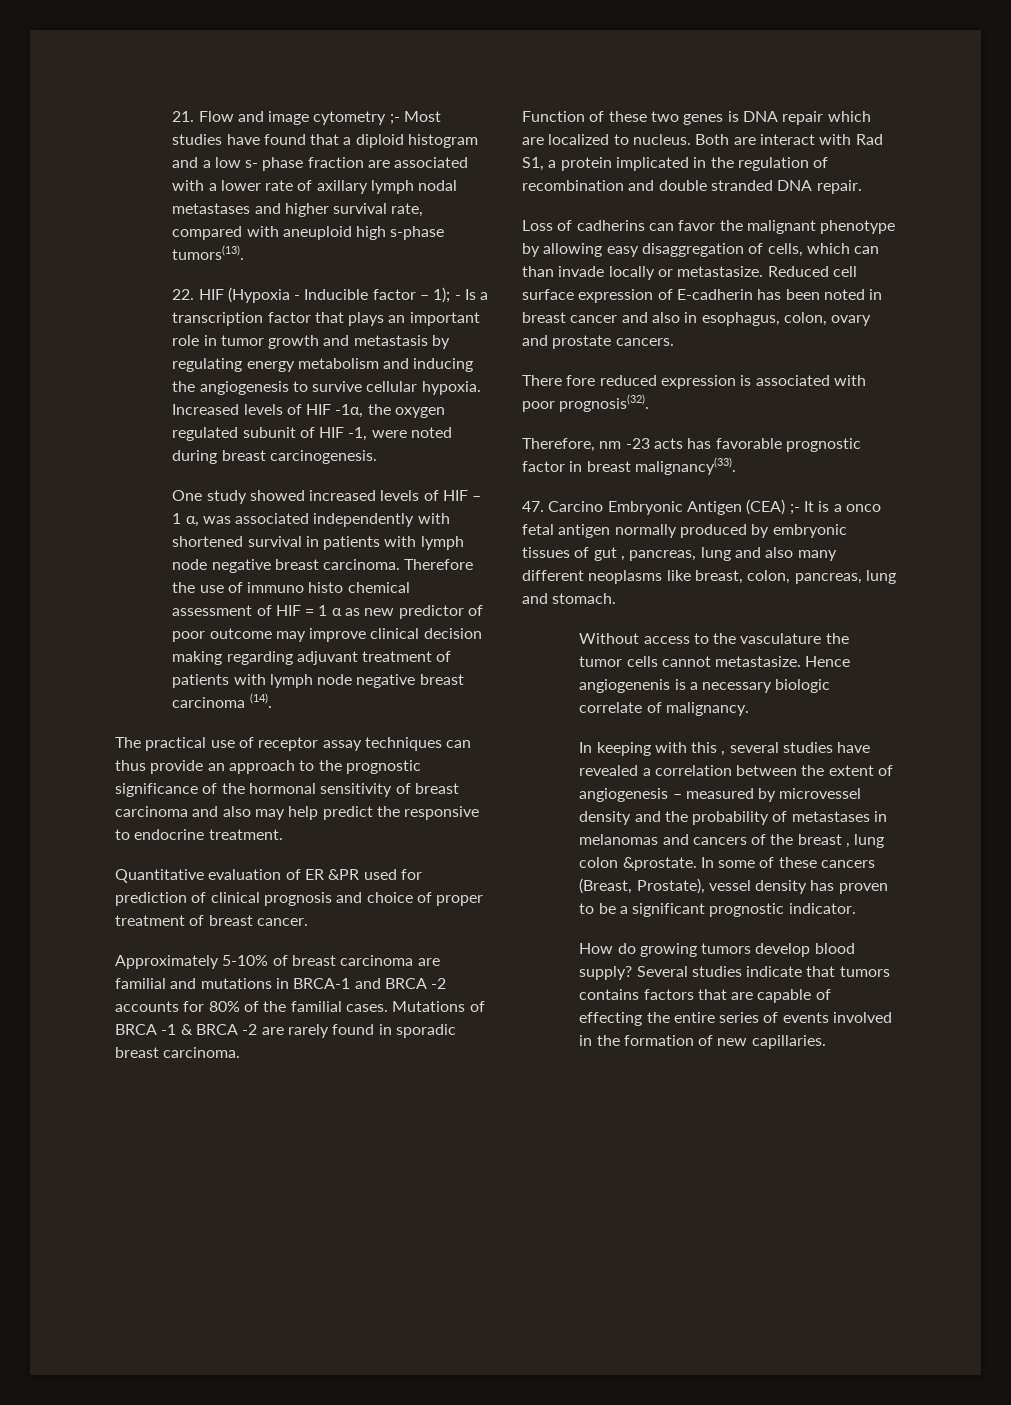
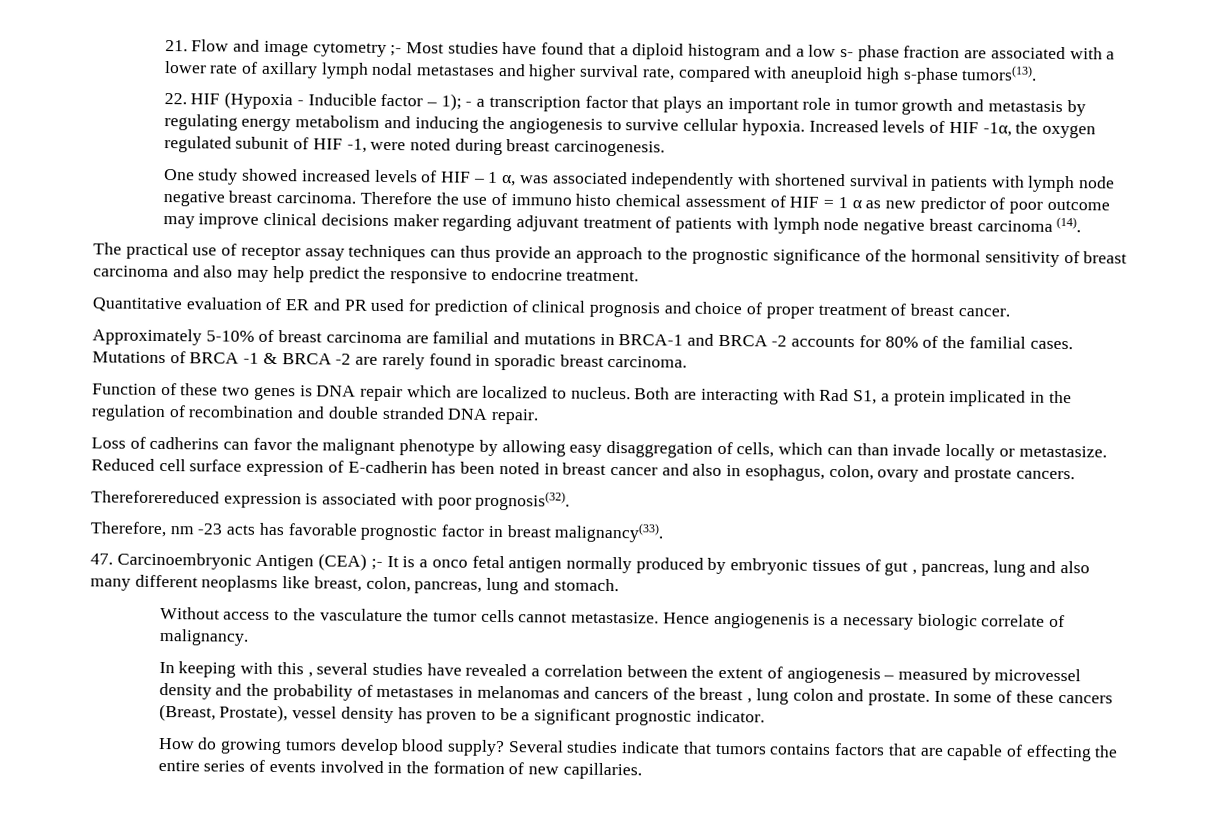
[465,289,477,300] Is -> (473, 104) none
[423,628,482,639] [172,651,223,665] decision making -> [320,213,439,227] decisions maker
[328,869,360,880] &PR -> [312,298,367,311] and PR
[759,134,815,145] interact -> [700,388,779,405] interacting
[522,375,657,386] There fore reduced -> [91,490,220,504] Thereforereduced
[548,501,683,515] Carcino Embryonic -> [116,552,252,570] Carcinoembryonic
[622,857,697,871] &prostate. -> [837,689,931,706] and prostate.

